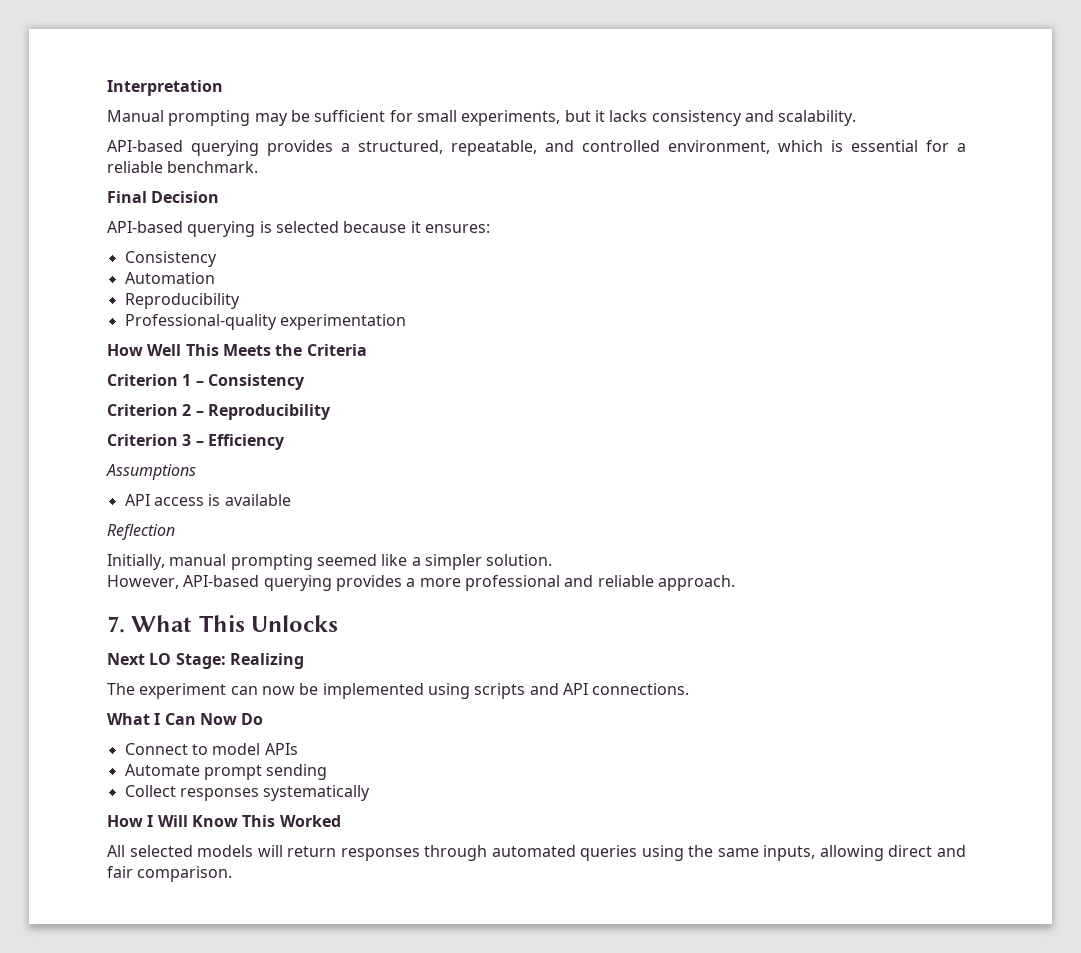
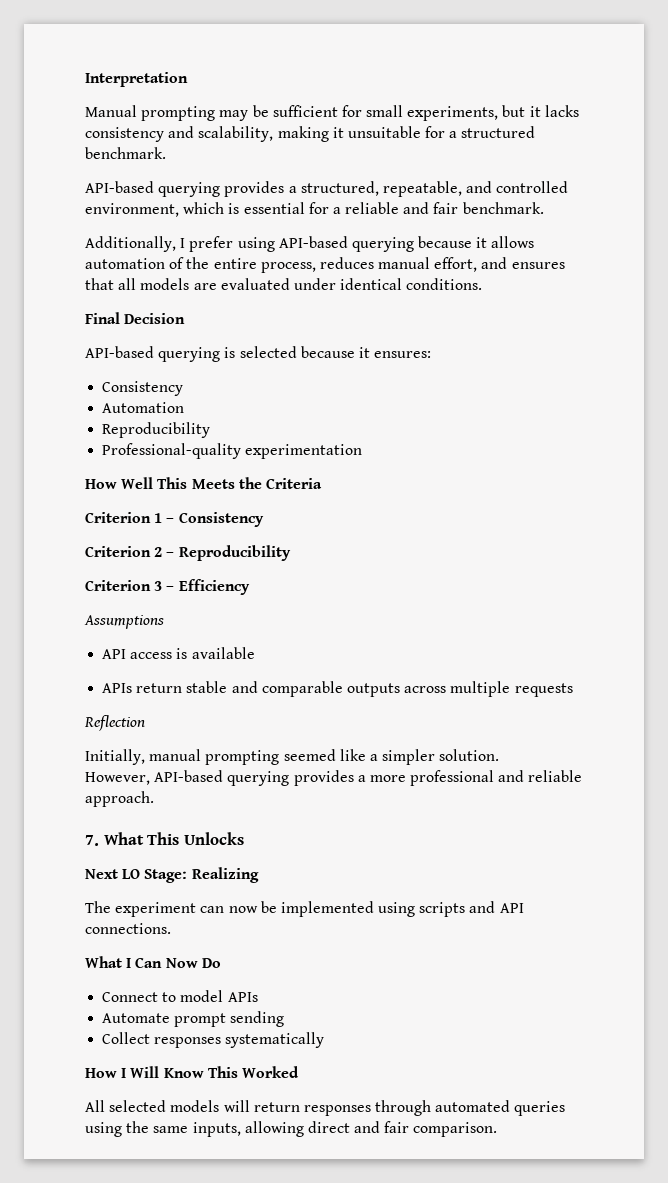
[778,110,857,126] scalability. -> [198,126,536,142] [85,147,166,159] scalability, making it unsuitable for a structured benchmark.
[167,161,259,173] benchmark. -> [403,202,544,214] [85,236,535,252] [85,257,565,273] [85,278,483,290] and fair benchmark. // Additionally, I prefer using API-based querying because it allows automation of the entire process, reduces manual effort, and ensures that all models are evaluated under identical conditions.
(291, 500) none -> [102,681,573,697] // APIs return stable and comparable outputs across multiple requests

